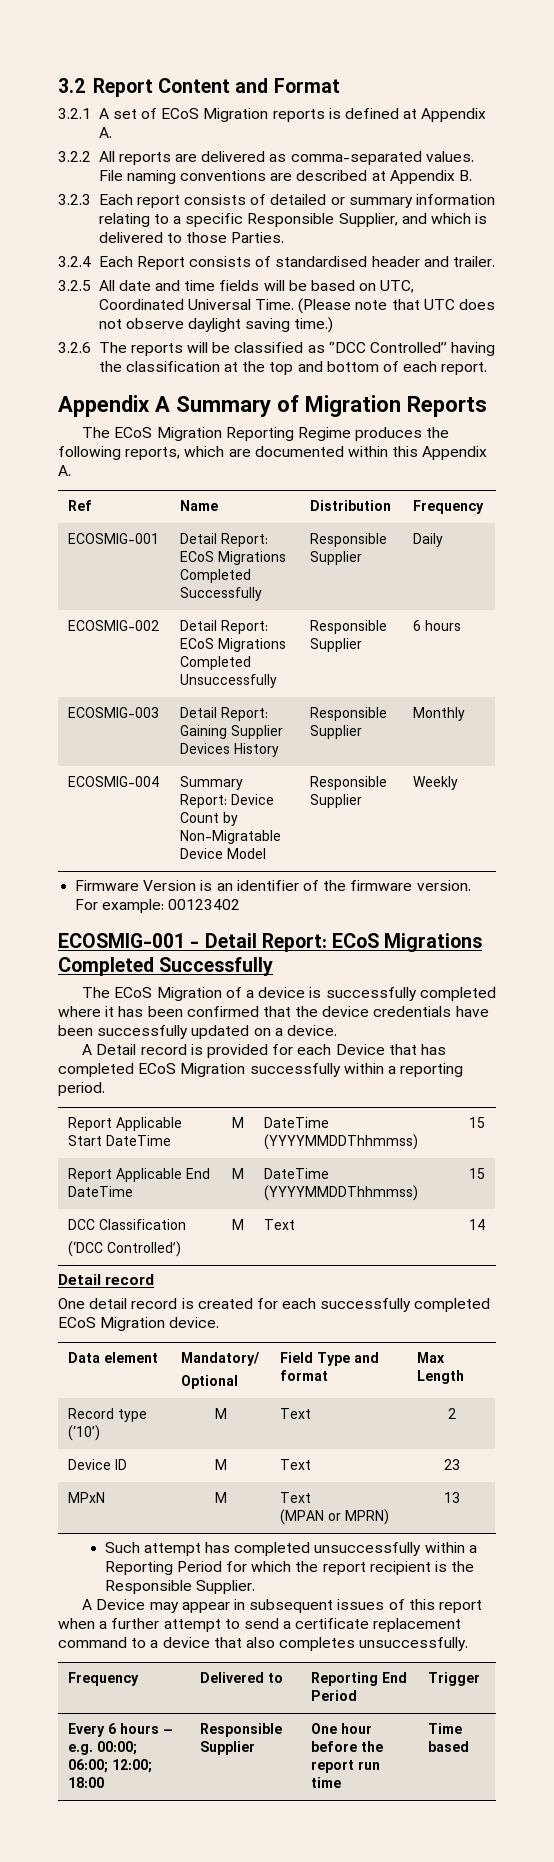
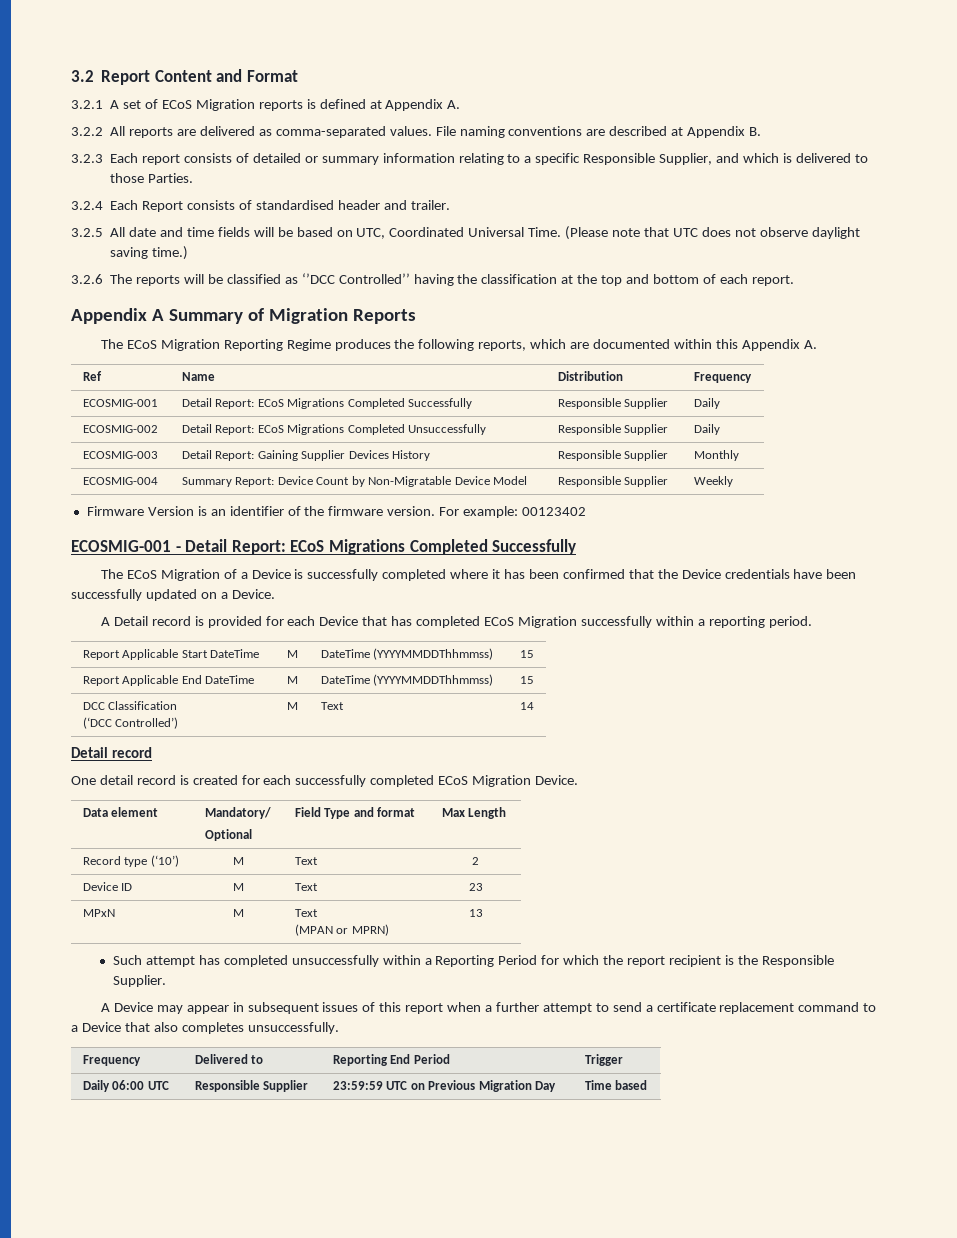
[413,620,462,631] 6 hours -> [693,424,720,435] Daily
[258,987,306,998] device -> [251,569,291,579] Device
[322,1006,370,1017] device -> [681,569,721,579] Device
[286,1025,337,1036] device. -> [231,589,275,599] Device.
[169,1317,220,1328] device. -> [535,775,579,785] Device.
[162,1637,210,1648] device -> [81,1022,121,1032] Device
[68,1723,174,1737] [68,1741,138,1755] [68,1759,153,1773] [68,1777,105,1788] [200,1723,283,1737] [200,1741,256,1755] [311,1723,373,1734] [311,1741,384,1752] [311,1760,381,1773] [311,1777,342,1788] Every 6 hours – e.g. 00:00; 06:00; 12:00; 18:00 | Responsible Supplier | One hour before the report run time -> [82,1080,169,1092] [194,1080,309,1092] [332,1080,557,1092] Daily 06:00 UTC | Responsible Supplier | 23:59:59 UTC on Previous Migration Day

